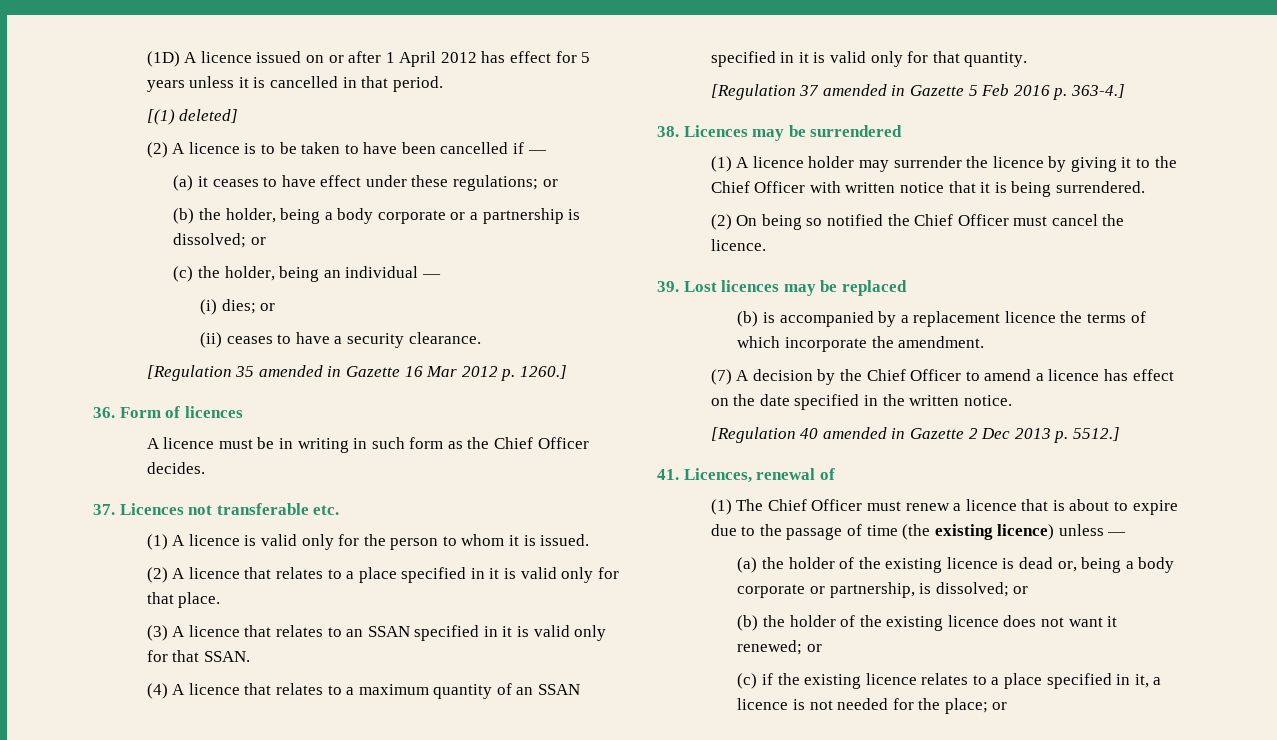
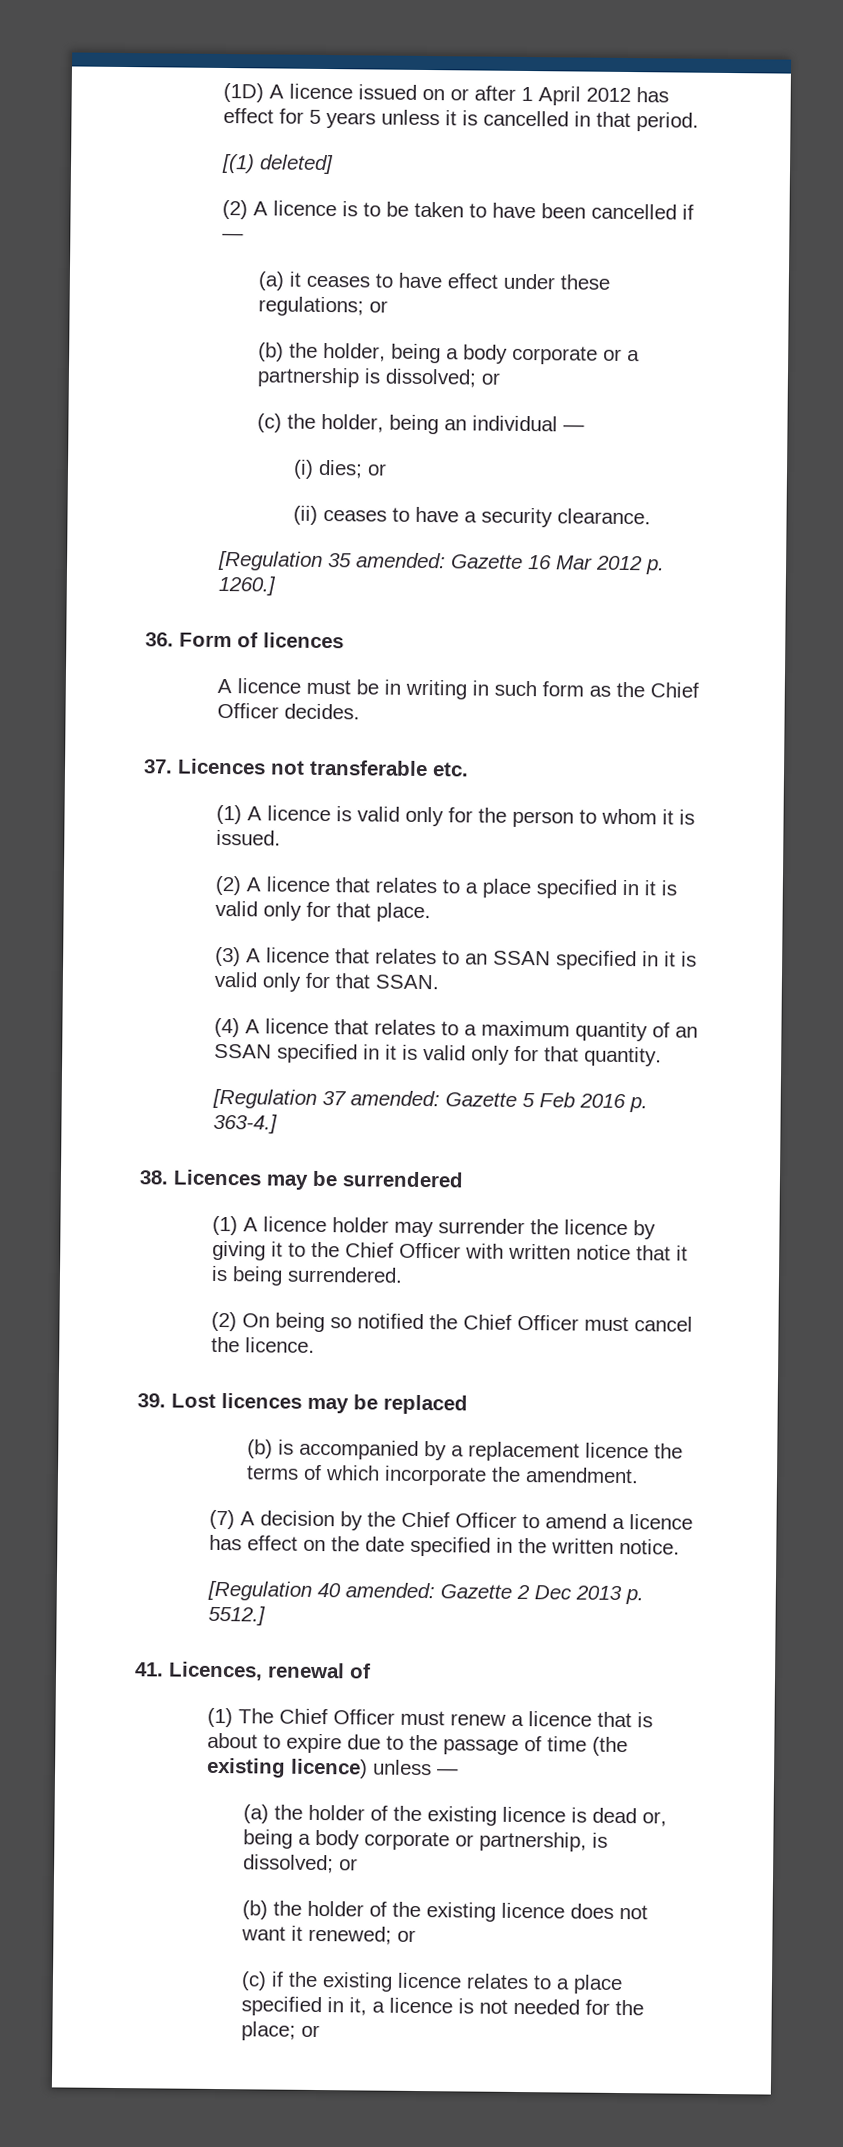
[258,365,342,377] amended in -> [356,552,447,569] amended:
[822,84,906,96] amended in -> [350,1090,441,1107] amended:
[822,427,906,439] amended in -> [345,1582,436,1599] amended:

